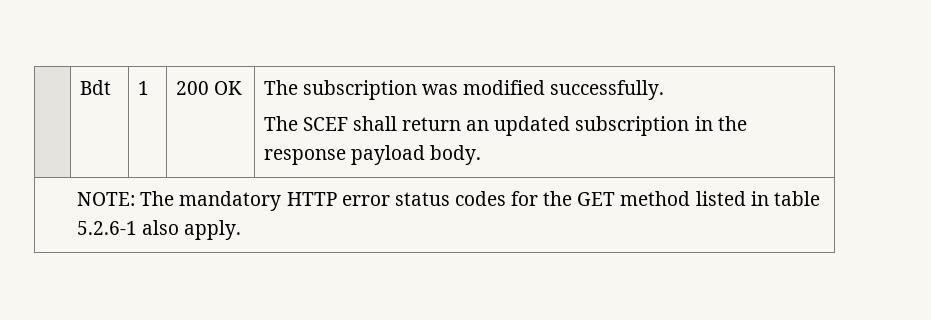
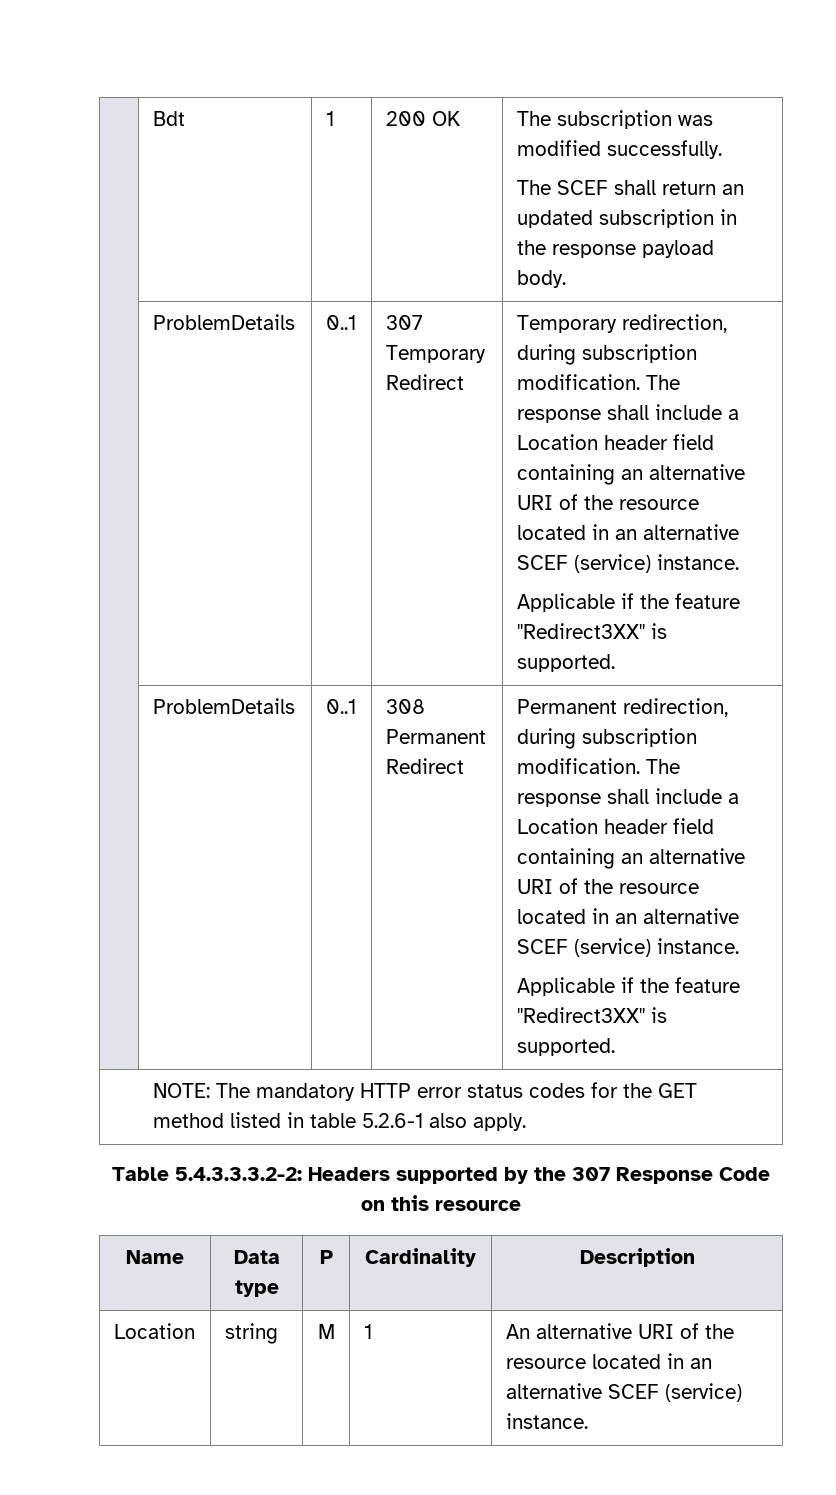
(481, 155) none -> [152,314,295,330] [325,315,356,330] [385,315,423,330] [385,345,486,363] [385,374,464,390] [516,314,727,333] [516,344,697,365] [516,374,680,390] [516,404,739,423] [516,434,714,450] [516,464,745,485] [516,494,699,510] [516,524,739,540] [516,554,739,573] [516,593,740,612] [516,623,667,639] [516,654,615,672] [152,698,295,714] [325,699,356,714] [385,699,425,714] [385,729,486,744] [385,758,464,774] [516,698,728,717] [516,728,697,749] [516,758,680,774] [516,788,739,807] [516,818,714,834] [516,848,745,869] [516,878,699,894] [516,908,739,924] [516,938,739,957] [516,977,740,996] [516,1007,667,1023] [516,1038,615,1056] // | ProblemDetails | 0..1 | 307 Temporary Redirect | Temporary redirection, during subscription modification. The response shall include a Location header field containing an alternative URI of the resource located in an alternative SCEF (service) instance. // Applicable if the feature "Redirect3XX" is supported. // | ProblemDetails | 0..1 | 308 Permanent Redirect | Permanent redirection, during subscription modification. The response shall include a Location header field containing an alternative URI of the resource located in an alternative SCEF (service) instance. // Applicable if the feature "Redirect3XX" is supported.
(242, 230) none -> [112,1167,770,1184] [361,1195,521,1211] [126,1250,184,1264] [233,1250,280,1264] [234,1280,279,1297] [319,1250,333,1264] [365,1248,476,1267] [579,1248,695,1267] [113,1323,195,1339] [224,1323,278,1344] [317,1324,335,1339] [363,1324,372,1339] [505,1323,734,1339] [505,1353,712,1369] [505,1383,742,1402] [505,1413,588,1429] // Table 5.4.3.3.3.2-2: Headers supported by the 307 Response Code on this resource // Name | Data type | P | Cardinality | Description // Location | string | M | 1 | An alternative URI of the resource located in an alternative SCEF (service) instance.

